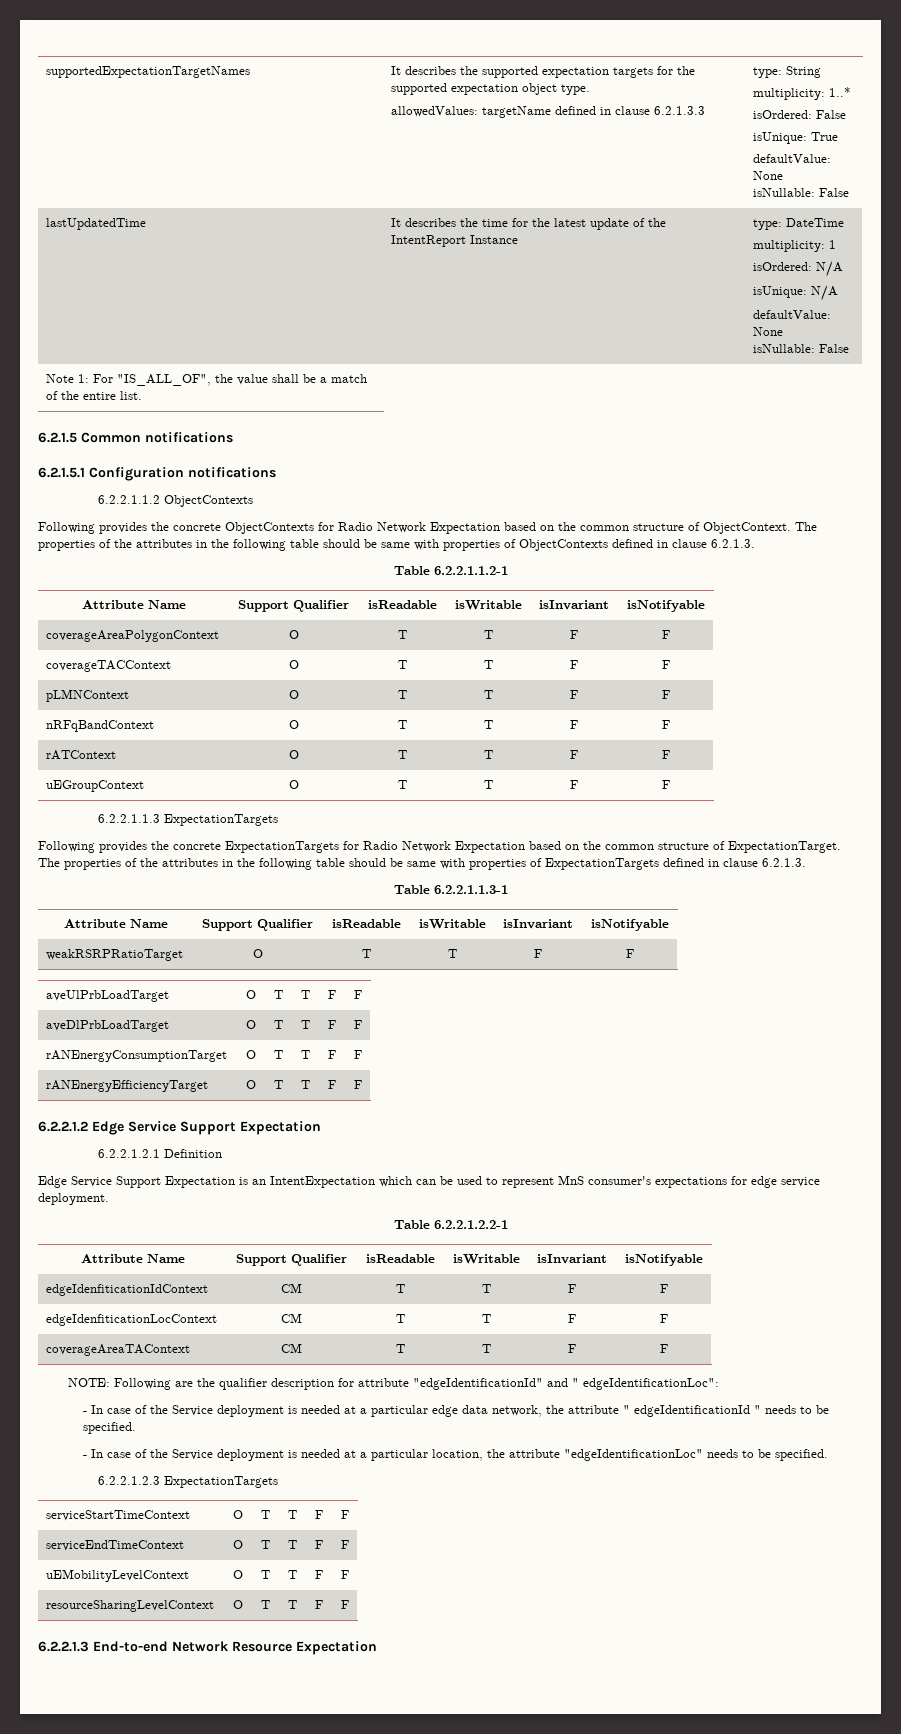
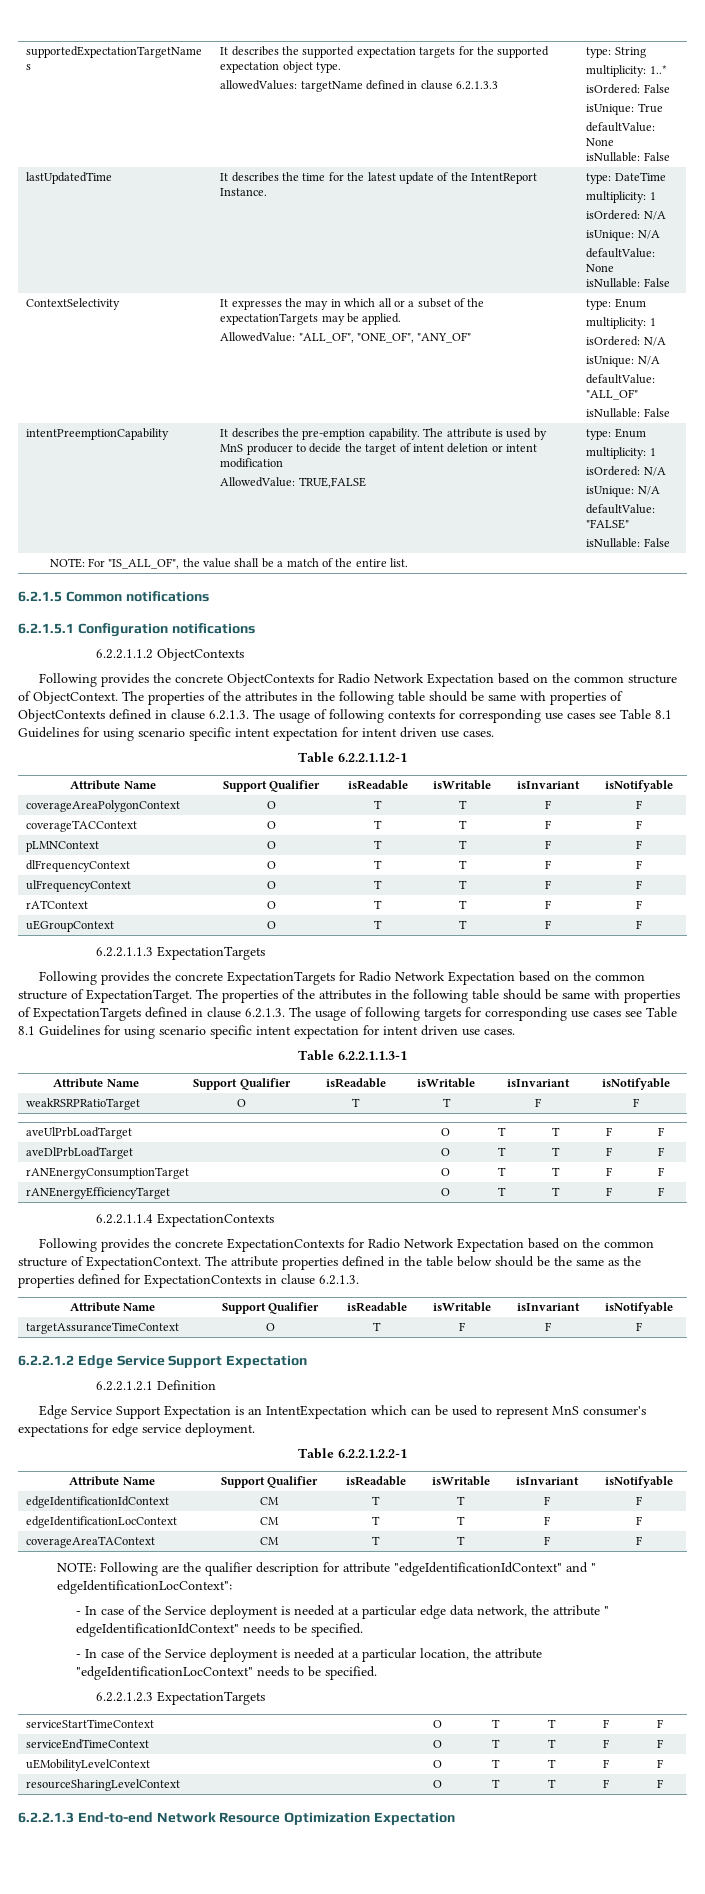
[470,235,519,244] Instance -> [220,188,268,196] Instance.
[46,374,90,383] Note 1: -> [26,298,121,310] [220,298,485,310] [220,313,402,325] [220,332,472,343] [586,298,646,310] [586,317,656,329] [586,336,666,346] [586,356,660,367] [586,374,656,384] [586,389,639,400] [586,408,670,418] [26,428,170,440] [220,428,547,440] [220,443,538,455] [220,458,284,468] [220,477,366,488] [586,428,646,440] [586,447,656,459] [586,466,666,476] [586,486,660,497] [586,504,656,514] [586,519,630,529] [586,538,670,548] [49,558,85,568] ContextSelectivity | It expresses the may in which all or a subset of the expectationTargets may be applied. // AllowedValue: "ALL_OF", "ONE_OF", "ANY_OF" | type: Enum // multiplicity: 1 // isOrdered: N/A // isUnique: N/A // defaultValue: "ALL_OF" // isNullable: False // intentPreemptionCapability | It describes the pre-emption capability. The attribute is used by MnS producer to decide the target of intent deletion or intent modification // AllowedValue: TRUE,FALSE | type: Enum // multiplicity: 1 // isOrdered: N/A // isUnique: N/A // defaultValue: "FALSE" // isNullable: False // NOTE:
(755, 543) none -> [253,709,672,723] [18,727,494,741] The usage of following contexts for corresponding use cases see Table 8.1 Guidelines for using scenario specific intent expectation for intent driven use cases.
[46,720,155,732] nRFqBandContext -> [26,860,131,872] [266,861,276,869] [374,860,382,869] [458,860,467,869] [544,860,551,869] [636,860,642,869] [26,880,132,892] dlFrequencyContext | O | T | T | F | F // ulFrequencyContext
(806, 862) none -> [289,1007,677,1021] [18,1025,515,1039] The usage of following targets for corresponding use cases see Table 8.1 Guidelines for using scenario specific intent expectation for intent driven use cases.
(362, 1084) none -> [95,1213,274,1227] [39,1238,655,1252] [18,1256,641,1270] [18,1274,359,1288] [69,1302,156,1312] [221,1302,320,1314] [346,1302,407,1312] [432,1302,491,1312] [516,1303,580,1311] [605,1302,673,1314] [26,1322,180,1334] [265,1323,275,1331] [373,1322,381,1331] [458,1322,465,1331] [544,1322,551,1331] [636,1322,642,1331] // 6.2.2.1.1.4 ExpectationContexts // Following provides the concrete ExpectationContexts for Radio Network Expectation based on the common structure of ExpectationContext. The attribute properties defined in the table below should be the same as the properties defined for ExpectationContexts in clause 6.2.1.3. // Attribute Name | Support Qualifier | isReadable | isWritable | isInvariant | isNotifyable // targetAssuranceTimeContext | O | T | F | F | F
[46,1284,209,1296] [281,1283,302,1293] [395,1284,405,1293] [481,1284,491,1293] [568,1284,576,1293] [659,1284,668,1293] [46,1314,218,1326] edgeIdenfiticationIdContext | CM | T | T | F | F // edgeIdenfiticationLocContext -> [26,1496,170,1508] [260,1497,279,1505] [372,1496,380,1505] [457,1496,465,1505] [544,1496,550,1505] [636,1496,642,1505] [26,1516,178,1528] edgeIdentificationIdContext | CM | T | T | F | F // edgeIdentificationLocContext
[412,1378,543,1390] "edgeIdentificationId" -> [393,1562,562,1576] "edgeIdentificationIdContext"
[582,1378,719,1390] edgeIdentificationLoc": -> [56,1580,232,1594] edgeIdentificationLocContext":
[633,1405,761,1417] edgeIdentificationId " -> [76,1623,240,1637] edgeIdentificationIdContext"
[563,1449,703,1461] "edgeIdentificationLoc" -> [76,1666,254,1680] "edgeIdentificationLocContext"
(292, 1646) none -> [284,1812,371,1825] Optimization

